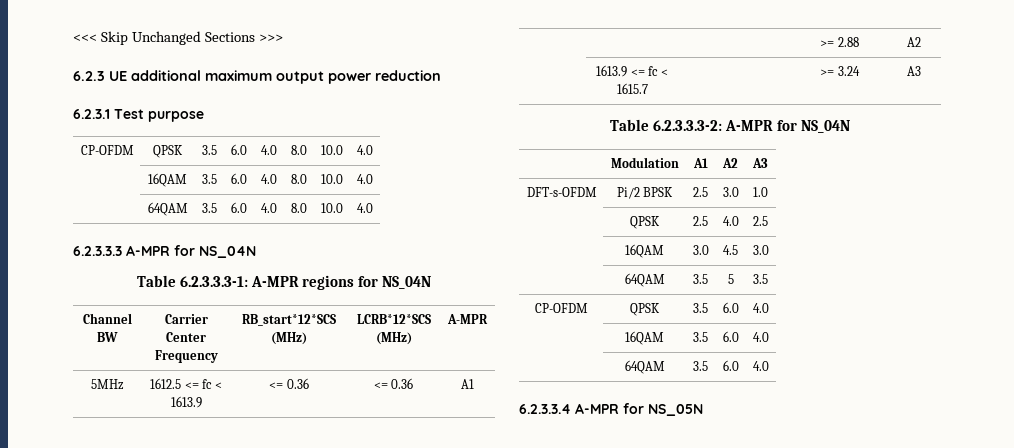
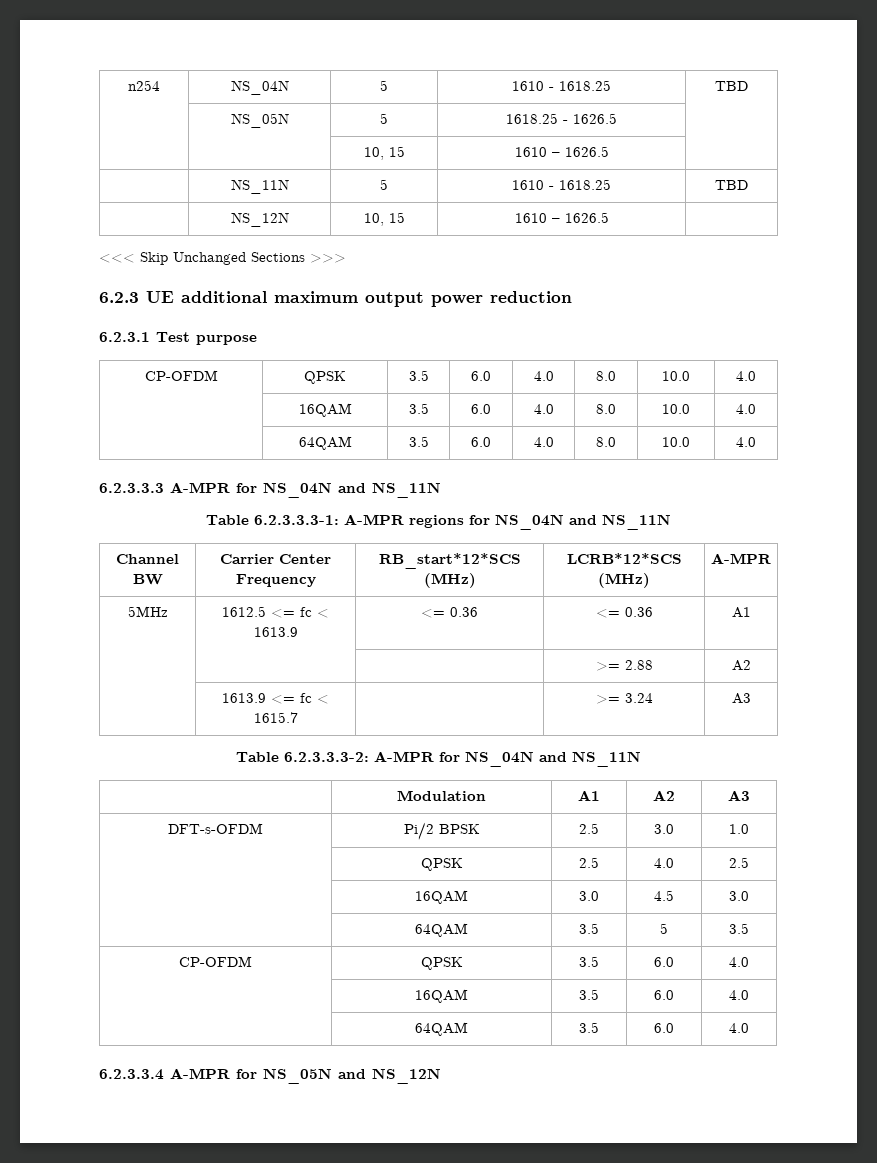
(73, 38) none -> [128,80,160,91] [230,80,289,95] [380,80,388,91] [512,80,611,91] [715,81,748,91] [230,113,289,128] [380,113,388,124] [506,113,617,124] [363,146,405,160] [514,146,609,157] [230,179,289,194] [380,179,388,190] [512,179,611,190] [715,180,748,190] [230,212,289,227] [363,212,405,226] [514,212,609,223] n254 | NS_04N | 5 | 1610 - 1618.25 | TBD // | NS_05N | 5 | 1618.25 - 1626.5 | // | | 10, 15 | 1610 – 1626.5 | // | NS_11N | 5 | 1610 - 1618.25 | TBD // | NS_12N | 10, 15 | 1610 – 1626.5 | //
(256, 252) none -> [338,482,441,498] and NS_11N
(432, 282) none -> [569,514,671,530] and NS_11N
(850, 126) none -> [539,751,641,767] and NS_11N
(703, 410) none -> [338,1068,441,1084] and NS_12N

